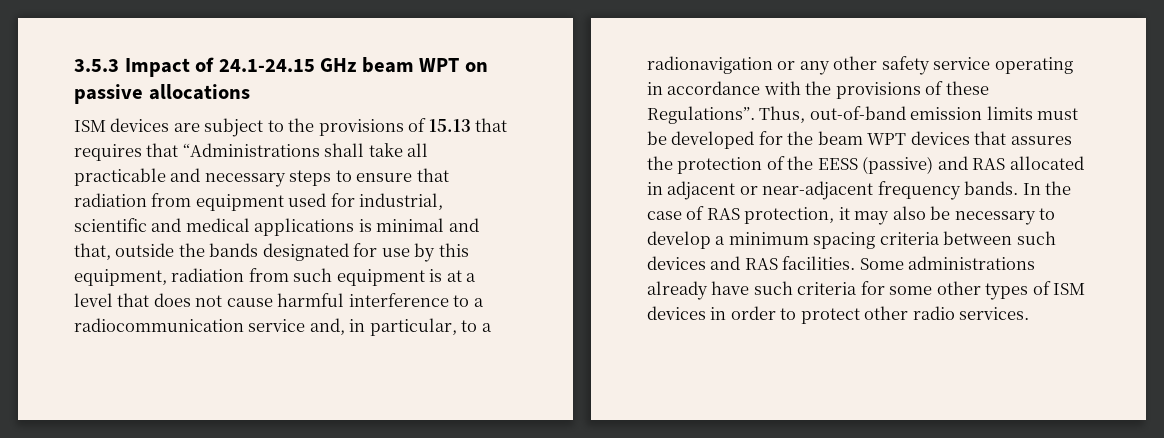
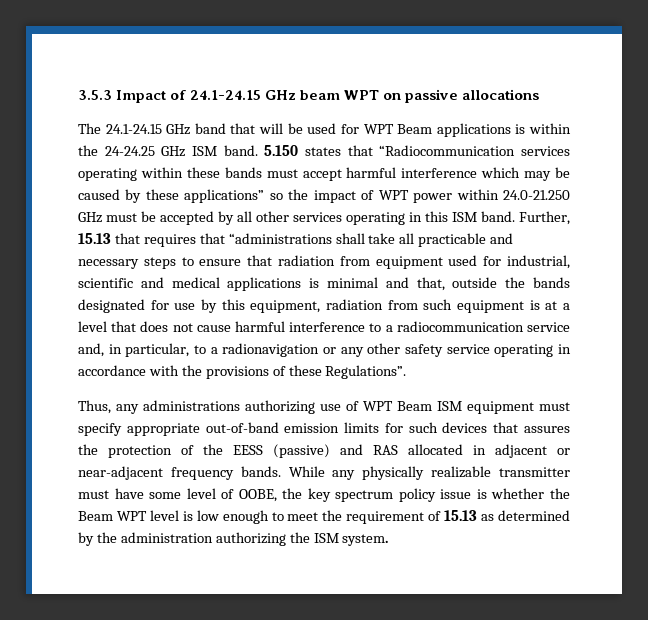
[74,118,427,137] ISM devices are subject to the provisions of -> [78,123,572,137] [78,145,570,157] [78,167,570,181] [78,189,570,203] [78,211,570,225] The 24.1-24.15 GHz band that will be used for WPT Beam applications is within the 24-24.25 GHz ISM band. 5.150 states that “Radiocommunication services operating within these bands must accept harmful interference which may be caused by these applications” so the impact of WPT power within 24.0-21.250 GHz must be accepted by all other services operating in this ISM band. Further,
[182,143,320,157] “Administrations -> [228,233,332,244] “administrations
[759,106,1079,123] [647,131,907,149] Thus, out-of-band emission limits must be developed for the beam WPT -> [78,400,570,414] [78,422,438,436] // Thus, any administrations authorizing use of WPT Beam ISM equipment must specify appropriate out-of-band emission limits for such
[1022,181,1072,195] [647,206,1056,225] [647,231,1056,249] [647,256,1036,270] [647,281,1086,300] [647,306,1030,324] In the case of RAS protection, it may also be necessary to develop a minimum spacing criteria between such devices and RAS facilities. Some administrations already have such criteria for some other types of ISM devices in order to protect other radio services. -> [288,466,570,480] [78,488,571,502] [78,510,570,524] [78,532,389,546] While any physically realizable transmitter must have some level of OOBE, the key spectrum policy issue is whether the Beam WPT level is low enough to meet the requirement of 15.13 as determined by the administration authorizing the ISM system.

